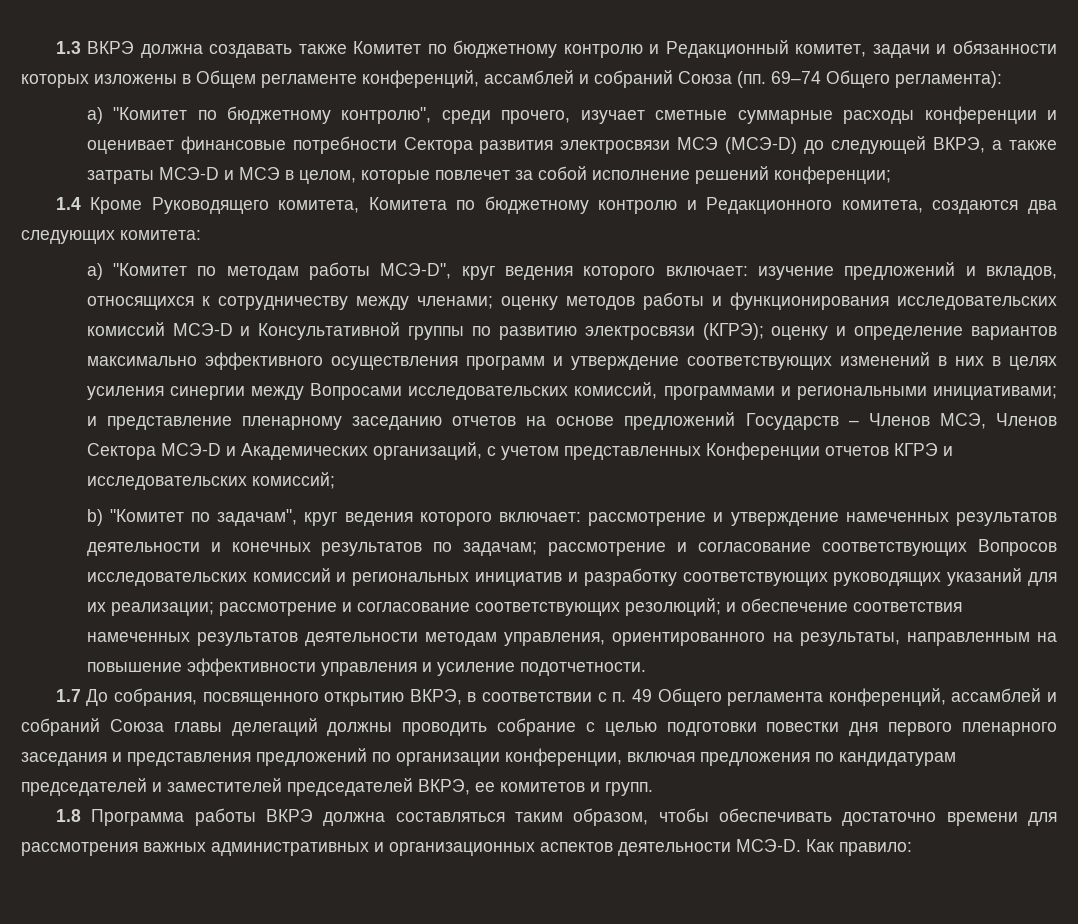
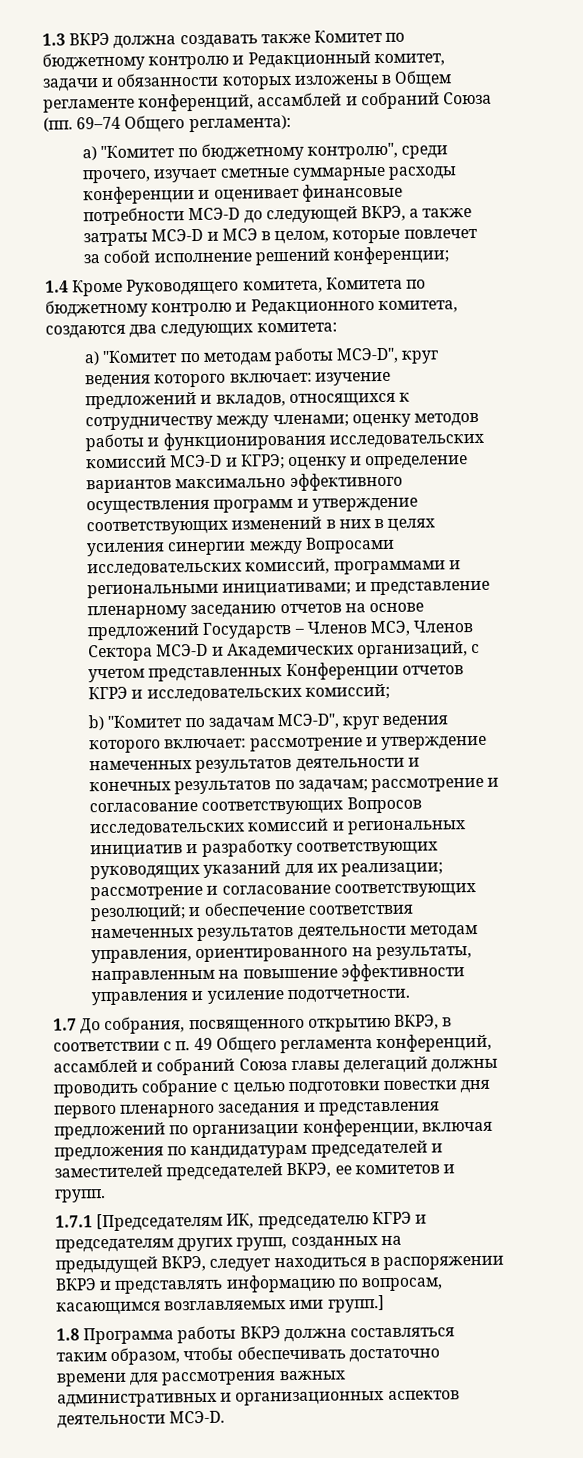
[403,137,798,154] Сектора развития электросвязи МСЭ (МСЭ-D) -> [188,207,241,221] МСЭ-D
[258,322,764,340] Консультативной группы по развитию электросвязи (КГРЭ); -> [240,454,285,470] КГРЭ;
[217,509,298,526] задачам", -> [207,713,339,731] задачам МСЭ-D",
(653, 789) none -> [55,1211,427,1232] [55,1235,402,1253] [55,1255,504,1274] [55,1274,443,1294] [56,1295,385,1316] // 1.7.1 [Председателям ИК, председателю КГРЭ и председателям других групп, созданных на предыдущей ВКРЭ, следует находиться в распоряжении ВКРЭ и представлять информацию по вопросам, касающимся возглавляемых ими групп.]
[806,839,912,856] Как правило: -> (226, 1417) none

